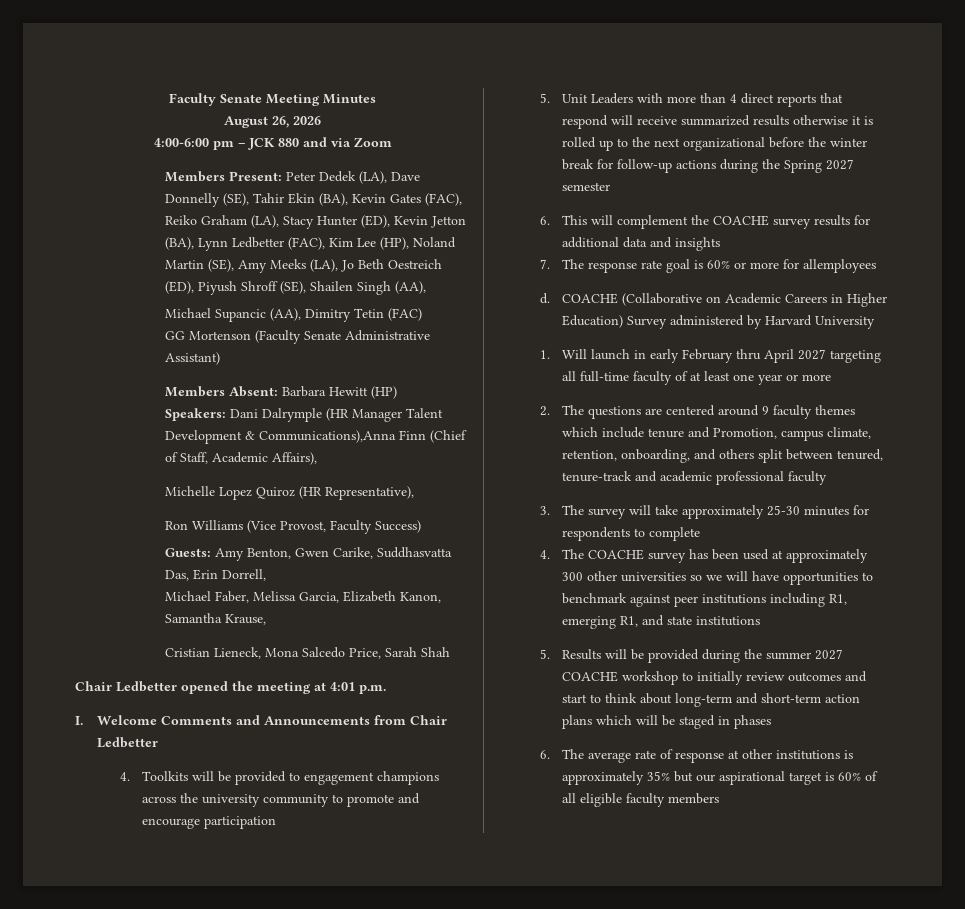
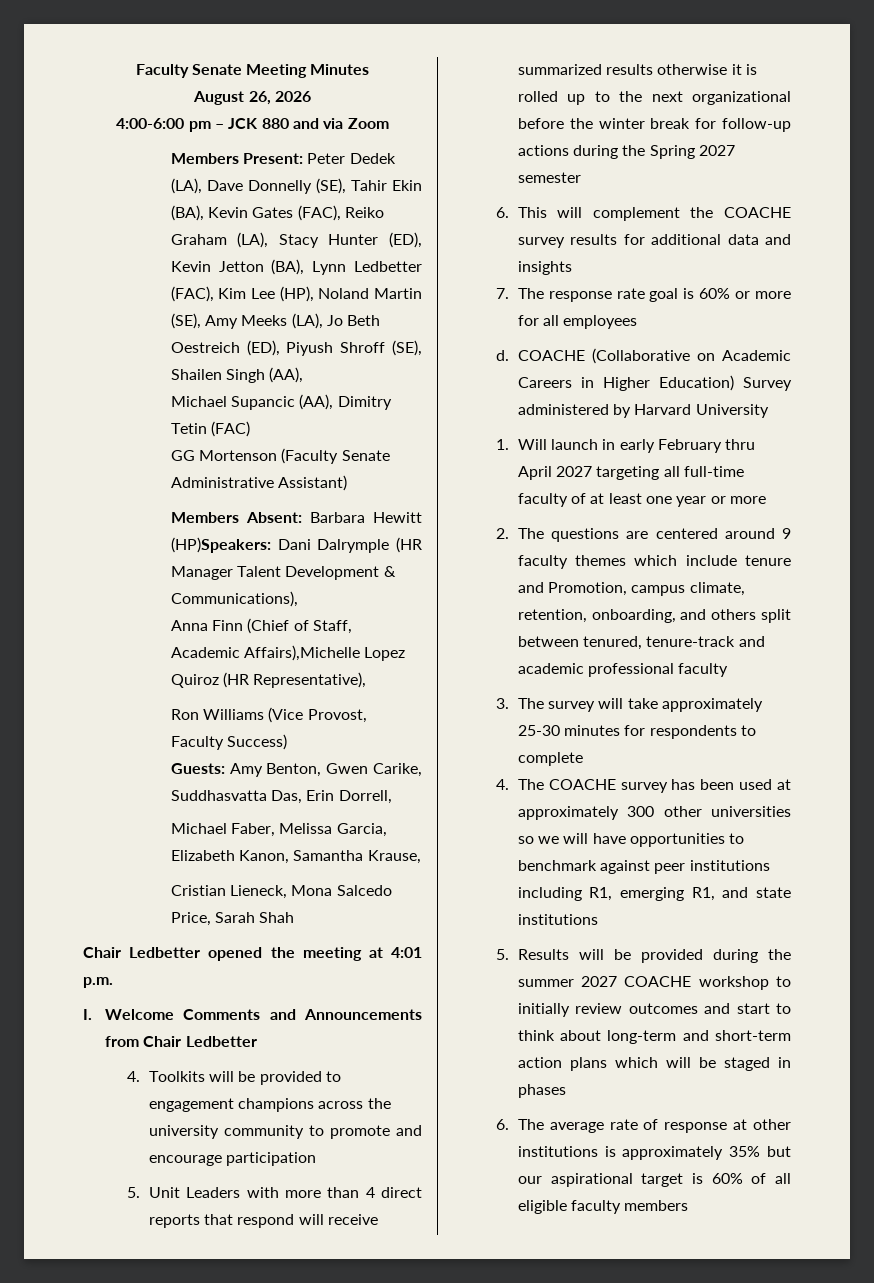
[370,386,397,399] [164,408,226,421] (HP) // Speakers: -> [170,537,271,553] (HP)Speakers:
[258,430,396,443] Communications),Anna -> [170,591,298,607] [170,620,208,631] Communications), // Anna
[271,452,317,465] [164,486,215,496] Affairs), // Michelle -> [244,645,361,661] Affairs),Michelle
[803,259,877,273] allemployees -> [543,315,638,329] all employees

